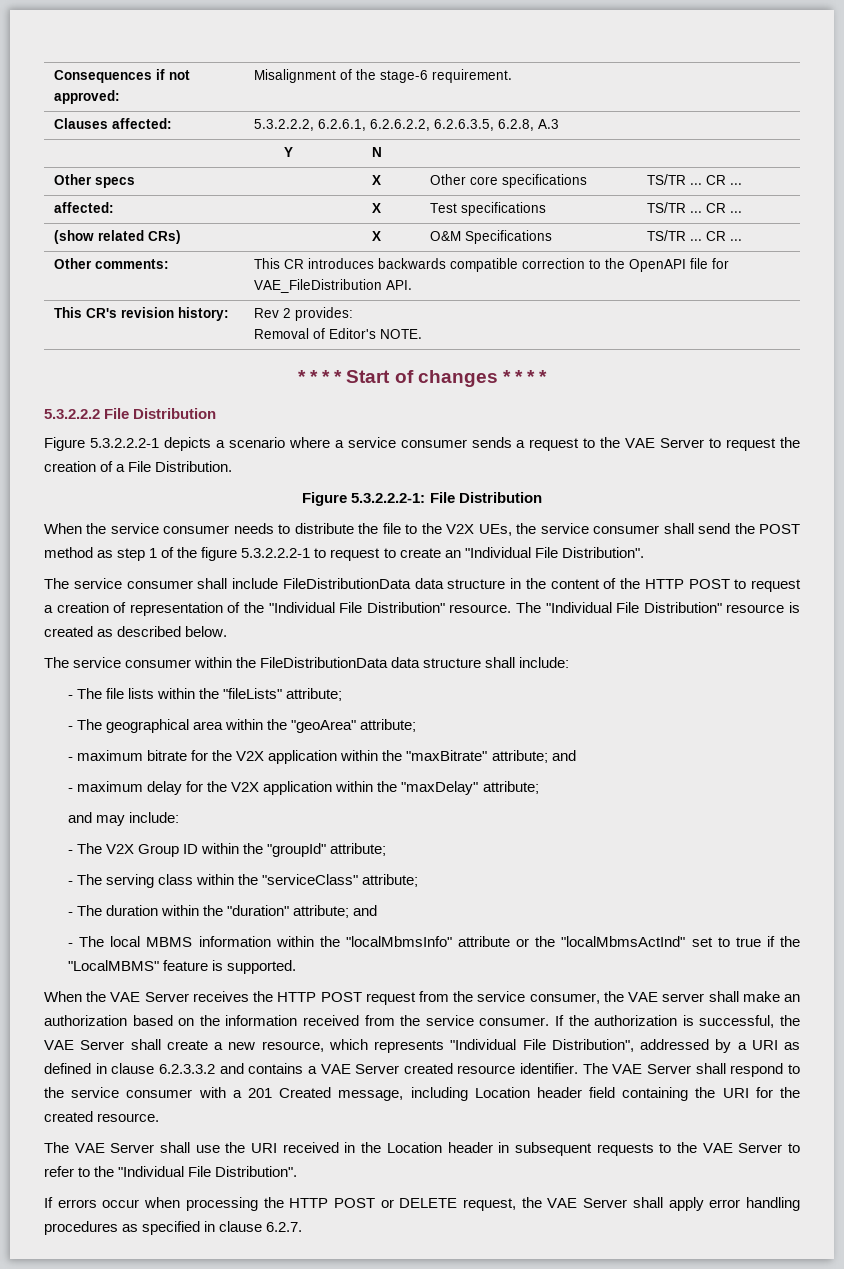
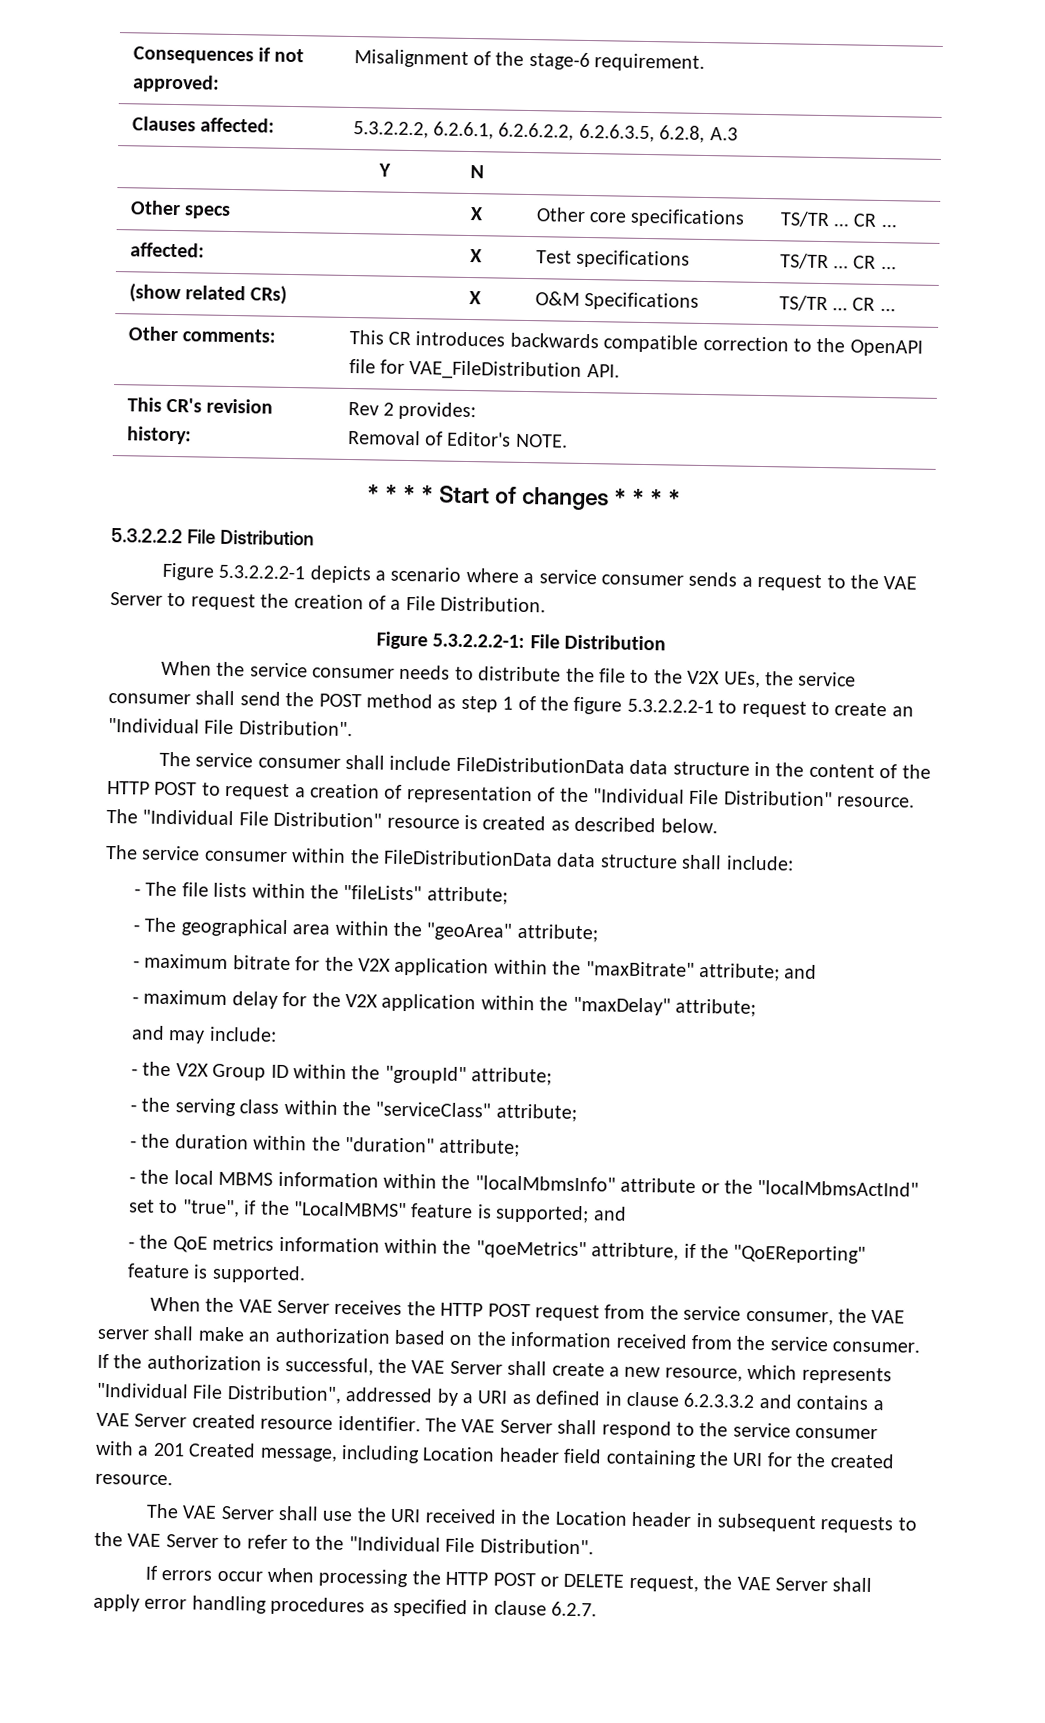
[77,843,103,854] The -> [142,1061,172,1077] the
[77,874,103,885] The -> [141,1097,171,1113] the
[77,905,103,916] The -> [141,1133,171,1149] the
[353,905,378,916] [68,936,105,947] and // - The -> [129,1169,170,1185] // - the
[735,937,761,947] true -> [181,1199,240,1218] "true",
(224, 965) none -> [495,1204,627,1224] [128,1234,867,1264] [127,1263,209,1279] supported; and // - the QoE metrics information within the "qoeMetrics" attribture, if the "QoEReporting" feature is

